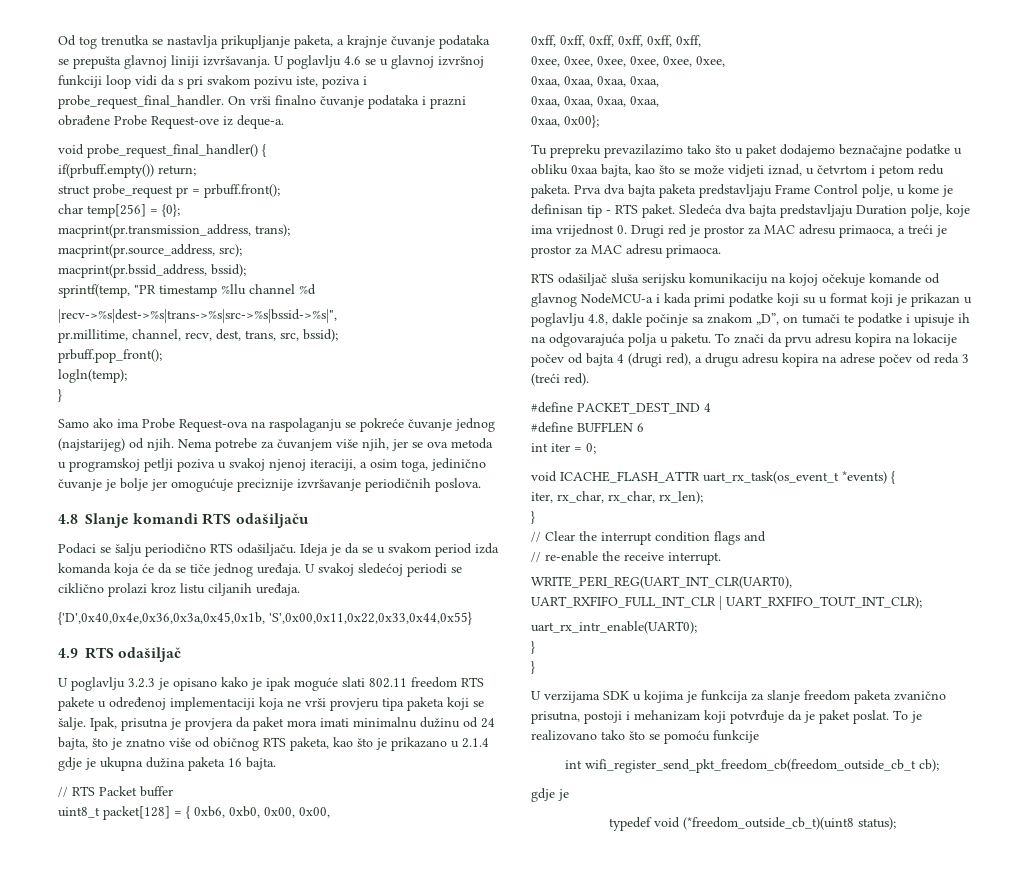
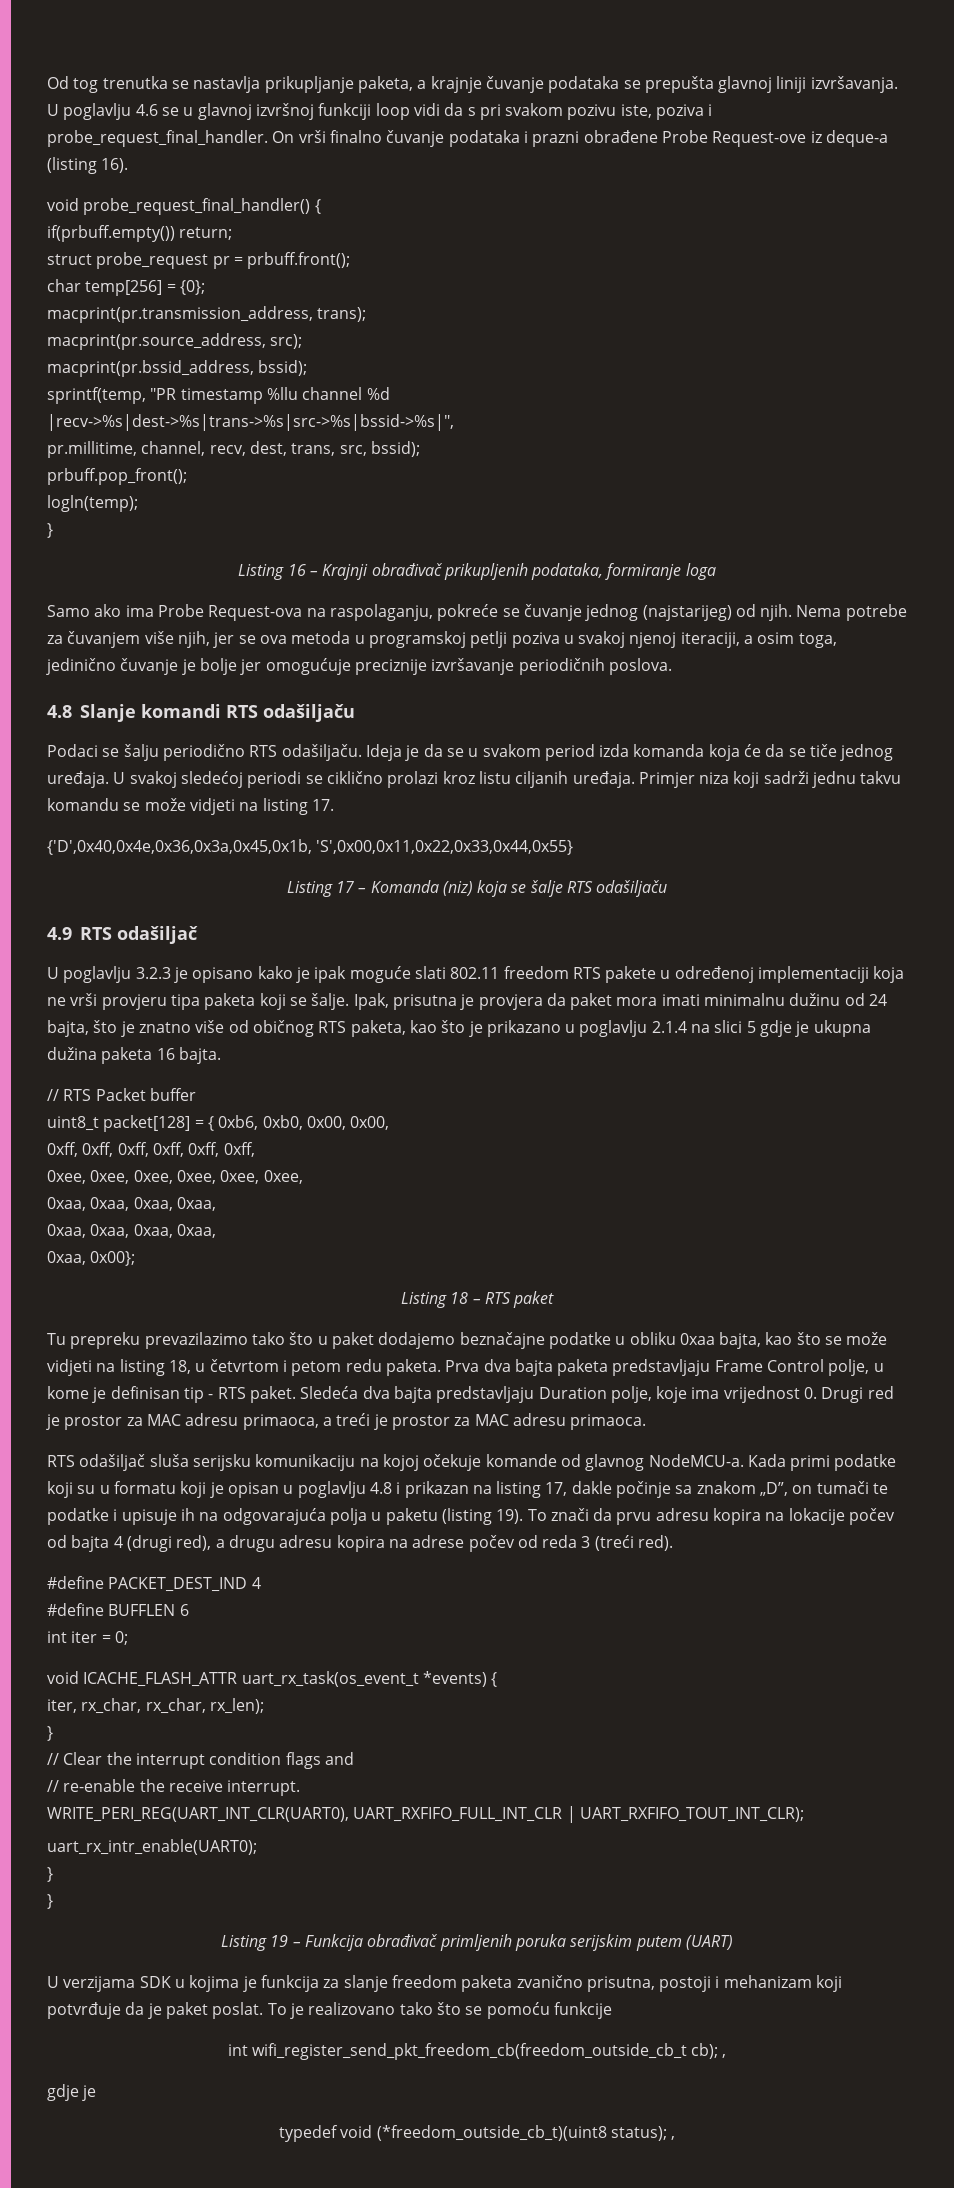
[237,115,284,129] deque-a. -> [825,130,888,147] [47,157,129,174] deque-a (listing 16).
(62, 395) none -> [238,563,716,580] // Listing 16 – Krajnji obrađivač prikupljenih podataka, formiranje loga
[269,418,404,432] raspolaganju se pokreće -> [329,604,520,621] raspolaganju, pokreće se
[58,612,472,625] // {'D',0x40,0x4e,0x36,0x3a,0x45,0x1b, 'S',0x00,0x11,0x22,0x33,0x44,0x55} -> [638,771,902,788] [47,798,334,815] [47,839,574,855] [286,880,668,897] Primjer niza koji sadrži jednu takvu komandu se može vidjeti na listing 17. // {'D',0x40,0x4e,0x36,0x3a,0x45,0x1b, 'S',0x00,0x11,0x22,0x33,0x44,0x55} // Listing 17 – Komanda (niz) koja se šalje RTS odašiljaču
[462,738,489,748] 2.1.4 -> [579,1020,756,1037] poglavlju 2.1.4 na slici 5
(599, 121) none -> [400,1291,555,1308] // Listing 18 – RTS paket
[768,164,802,176] iznad, -> [96,1359,191,1376] na listing 18,
[581,293,691,304] NodeMCU-a i kada -> [648,1454,786,1467] NodeMCU-a. Kada
[830,293,868,303] format -> [113,1481,176,1494] formatu
[911,293,972,307] [531,313,608,327] prikazan u poglavlju 4.8, -> [227,1481,568,1498] opisan u poglavlju 4.8 i prikazan na listing 17,
[671,333,711,347] paketu. -> [385,1508,524,1525] paketu (listing 19).
(535, 667) none -> [221,1934,733,1951] // Listing 19 – Funkcija obrađivač primljenih poruka serijskim putem (UART)
(939, 765) none -> [722,2054,727,2058] ,
(896, 823) none -> [671,2136,676,2140] ,

